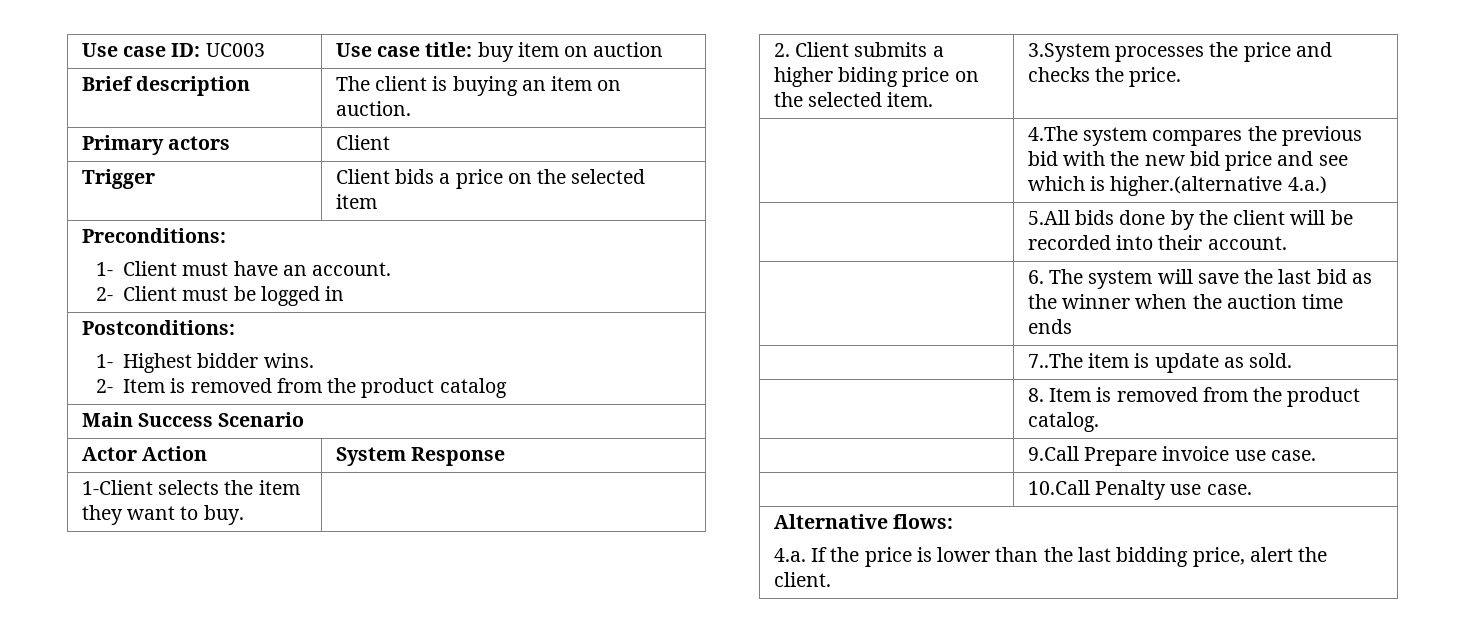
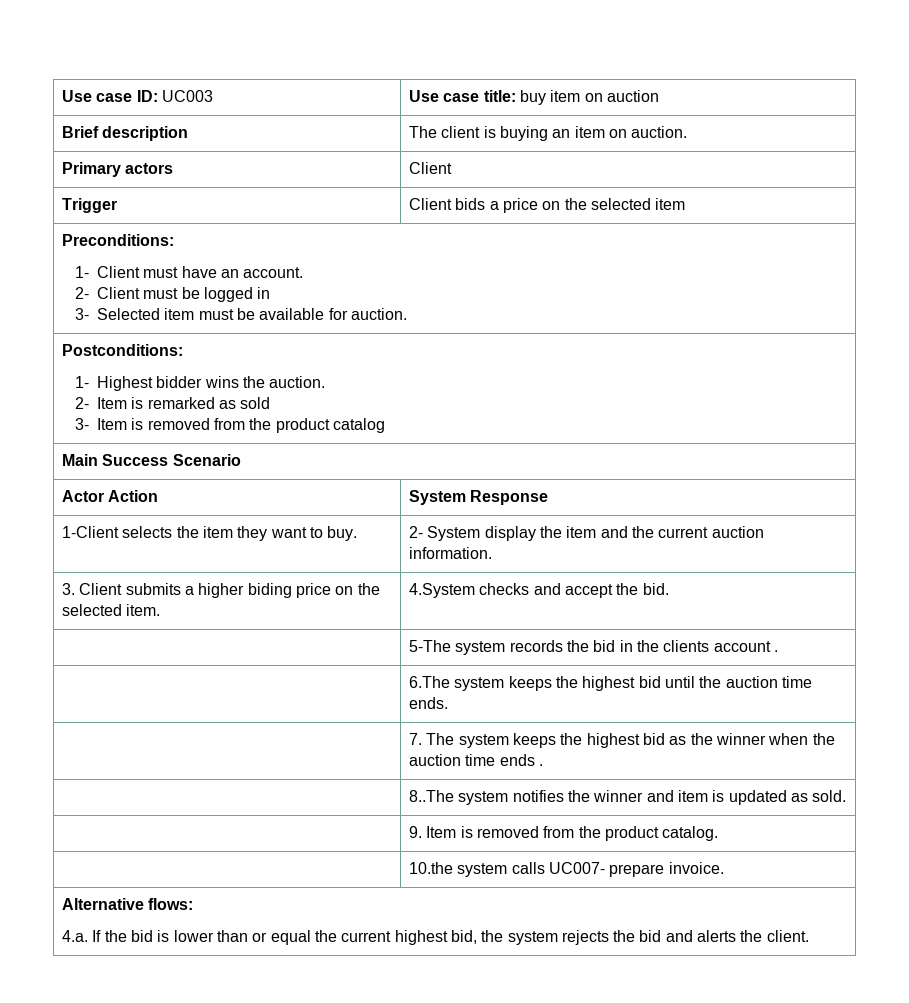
[81,320,235,335] [96,353,314,373] [96,379,114,393] // Postconditions: // 1- Highest bidder wins. // 2- -> [75,308,408,320] [62,344,184,356] [75,376,326,391] [75,397,271,409] [75,418,90,430] // 3- Selected item must be available for auction. // Postconditions: // 1- Highest bidder wins the auction. // 2- Item is remarked as sold // 3-
[773,43,790,57] // 2. -> [409,526,764,541] [409,547,493,559] [62,583,76,595] 2- System display the item and the current auction information. // 3.
[1027,42,1332,62] [1027,67,1182,87] [1027,126,1362,146] [1027,151,1348,171] [1027,176,1327,196] [1027,210,1353,230] [1027,235,1287,250] [1027,269,1312,289] 3.System processes the price and checks the price. // | 4.The system compares the previous bid with the new bid price and see which is higher.(alternative 4.a.) // | 5.All bids done by the client will be recorded into their account. // | 6. The system will save the last -> [409,583,669,598] [409,640,778,655] [409,676,812,691] [409,697,449,709] [409,733,640,748] 4.System checks and accept the bid. // | 5-The system records the bid in the clients account . // | 6.The system keeps the highest bid until the auction time ends. // | 7. The system keeps the highest
[1027,353,1083,368] // | 7..The -> [539,764,544,766] [409,790,674,805] . // | 8..The system notifies the winner and
[1154,353,1219,373] update -> [728,790,787,805] updated
[1027,388,1044,402] 8. -> [409,826,423,838] 9.
[1027,446,1316,466] [1027,480,1252,500] 9.Call Prepare invoice use case. // | 10.Call Penalty use case. -> [409,862,724,877] 10.the system calls UC007- prepare invoice.
[864,547,912,567] price -> [131,930,154,942] bid
[1043,547,1293,567] the last bidding price, alert -> [252,930,737,945] or equal the current highest bid, the system rejects the bid and alerts

